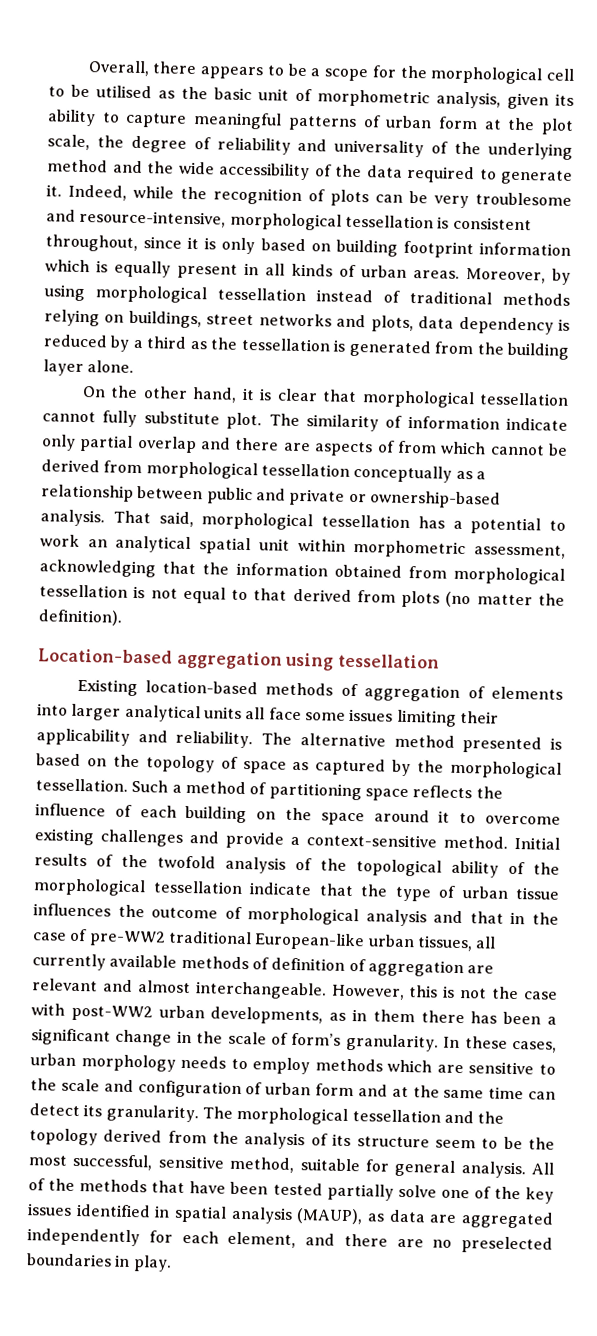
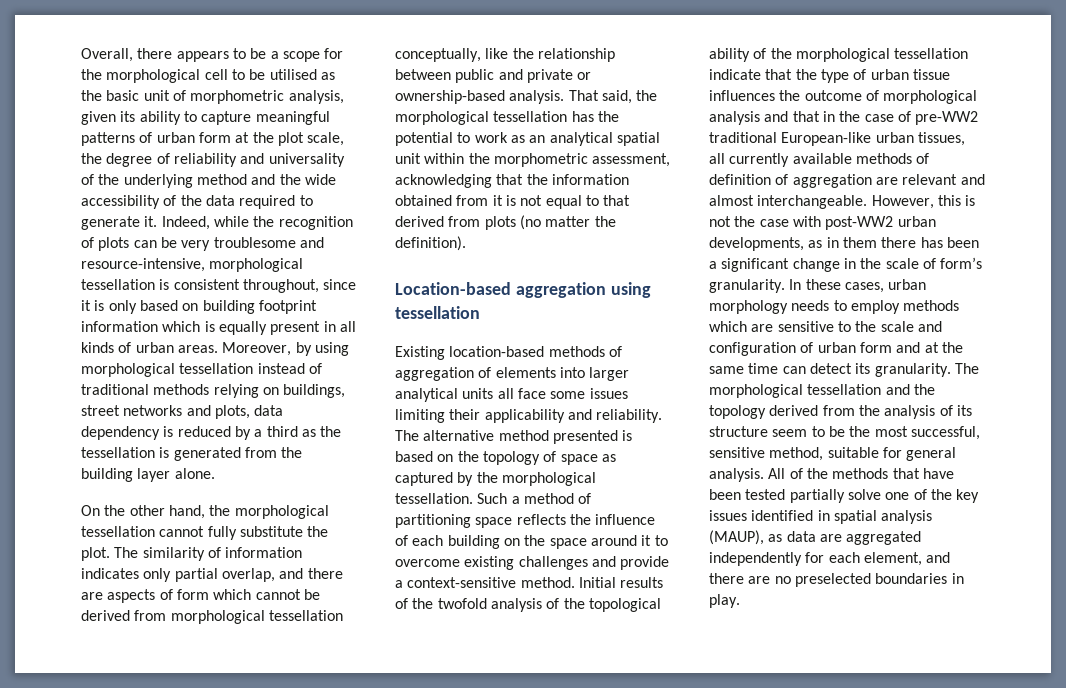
[241,387,358,403] it is clear that -> [209,505,231,516] the
(220, 418) none -> [307,526,329,537] the
[506,417,568,431] indicate -> [81,568,139,579] indicates
[136,436,197,454] overlap -> [221,568,275,582] overlap,
[396,440,437,454] from -> [176,589,209,600] form
[353,464,486,483] conceptually as a -> [395,48,534,62] conceptually, like the
(194, 519) none -> [636,90,658,101] the
[452,520,463,529] a -> [597,111,619,122] the
(80, 540) none -> [510,135,525,143] as
(346, 545) none -> [468,153,490,164] the
[453,566,566,585] [39,584,128,598] morphological tessellation -> [492,195,503,206] it

